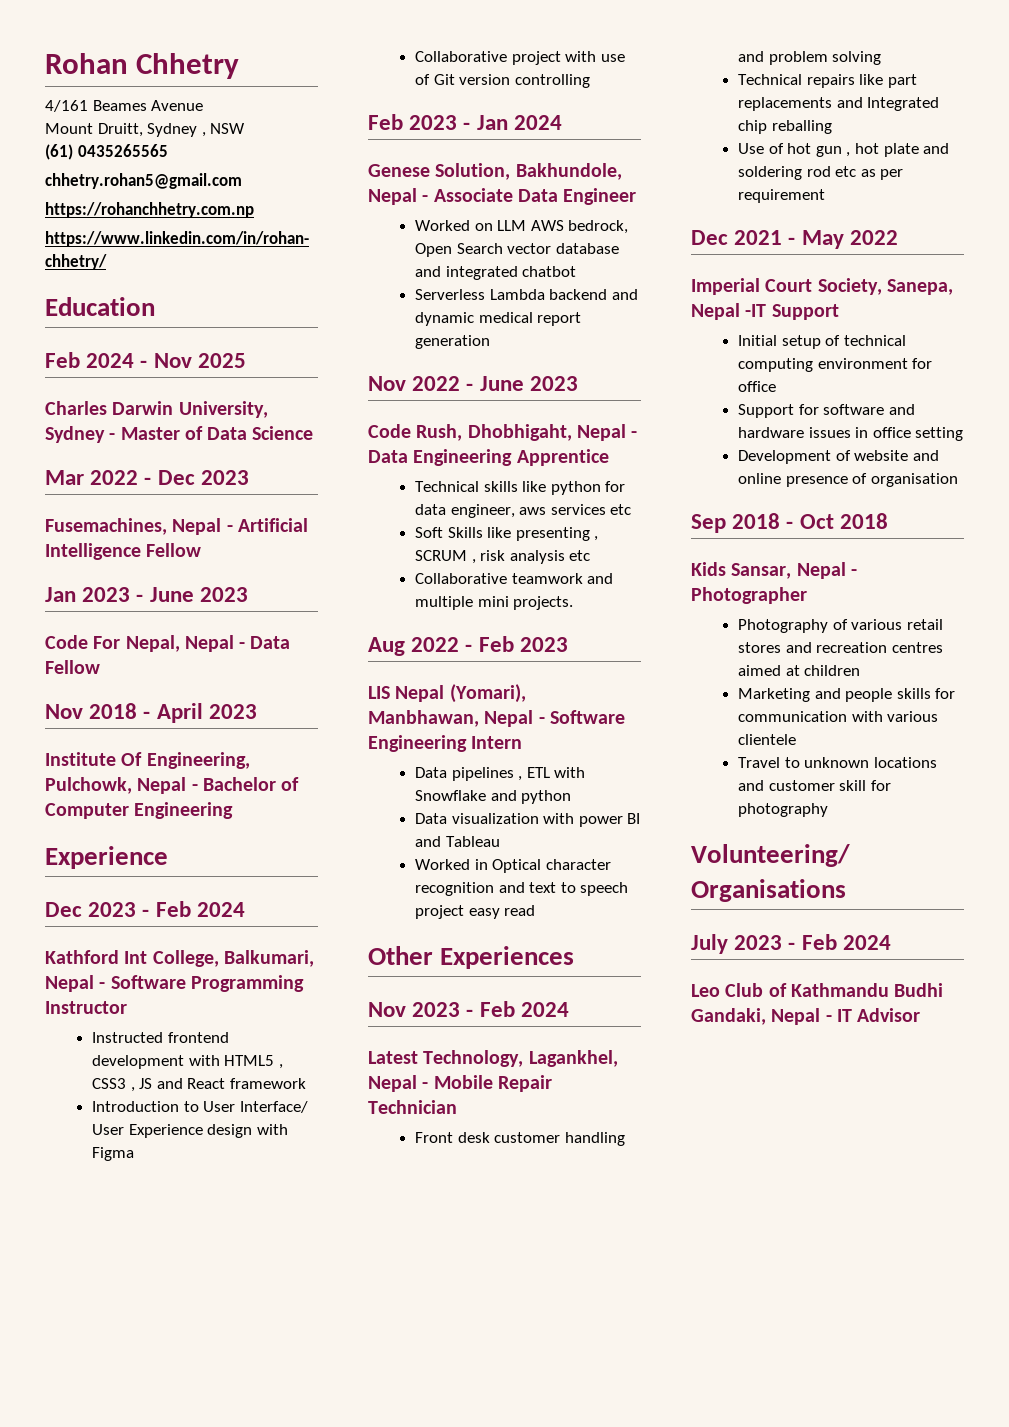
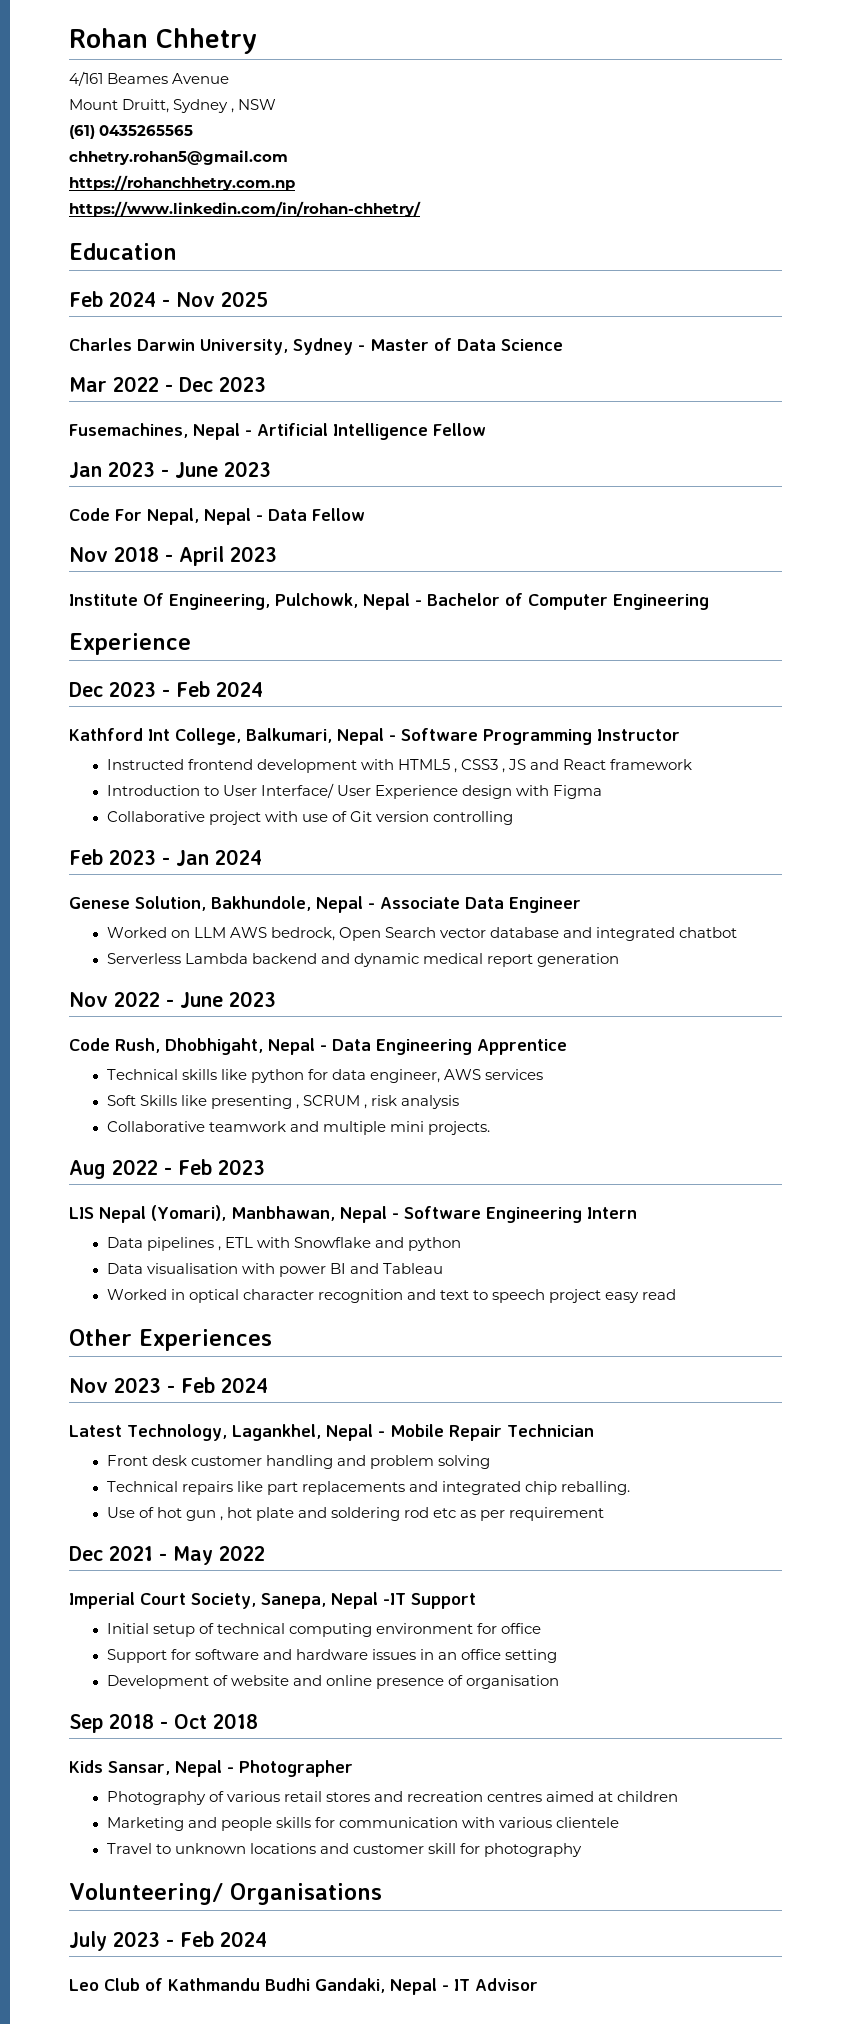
[519,507,547,515] aws -> [444,1069,482,1080] AWS
[610,504,632,515] etc -> (544, 1074) none
[569,550,591,561] etc -> (460, 1102) none
[451,813,539,824] visualization -> [146,1263,238,1274] visualisation
[492,859,542,873] Optical -> [188,1289,239,1303] optical
[867,97,940,111] [738,120,832,134] Integrated chip reballing -> [442,1481,631,1495] integrated chip reballing.
(869, 432) none -> [438,1652,458,1660] an

